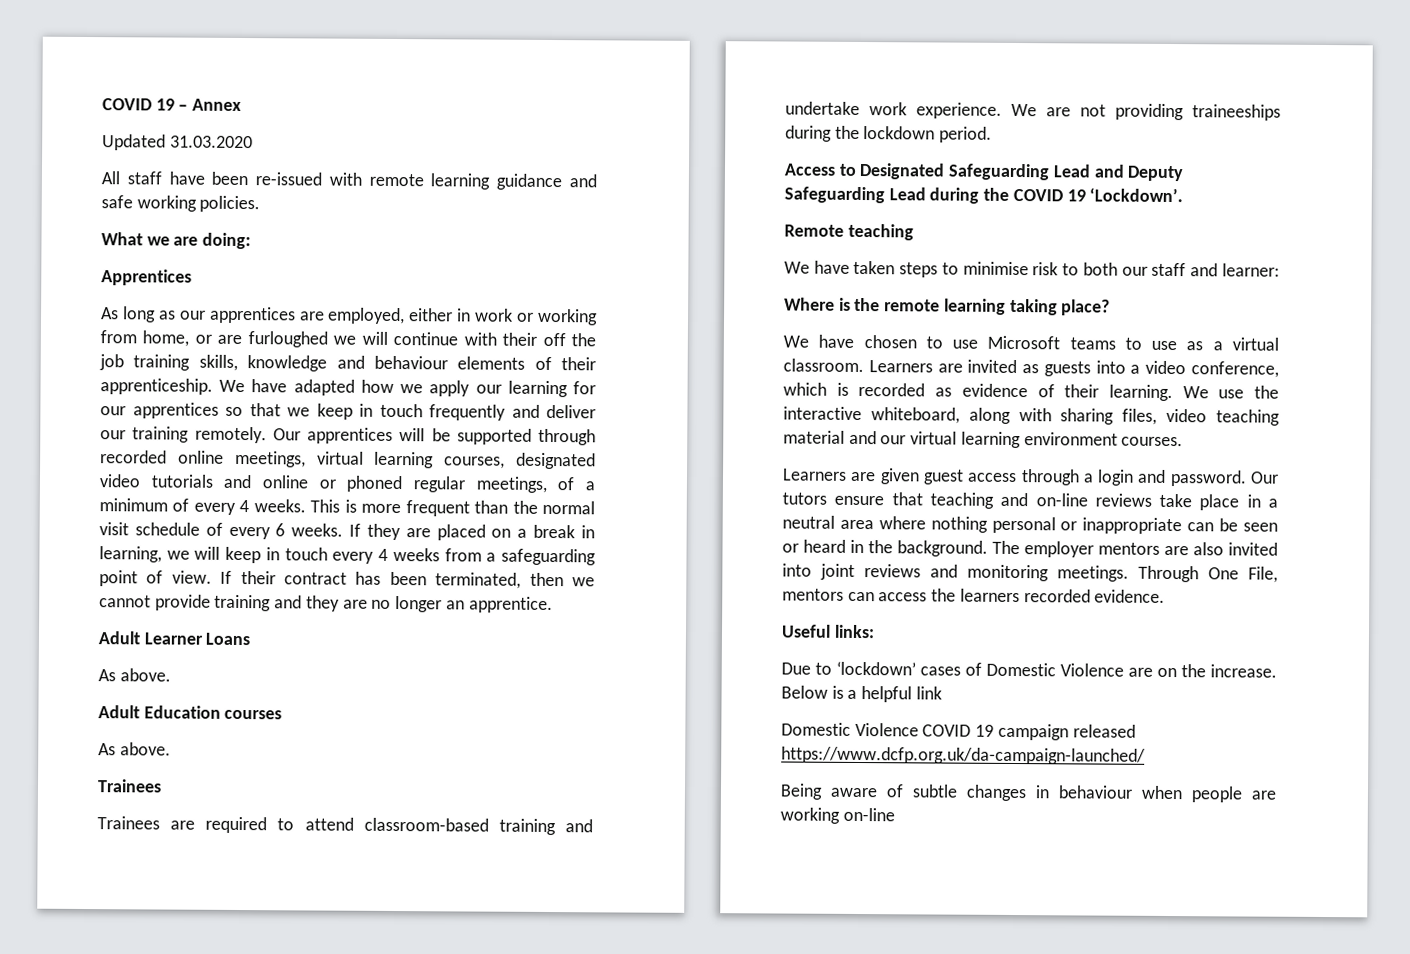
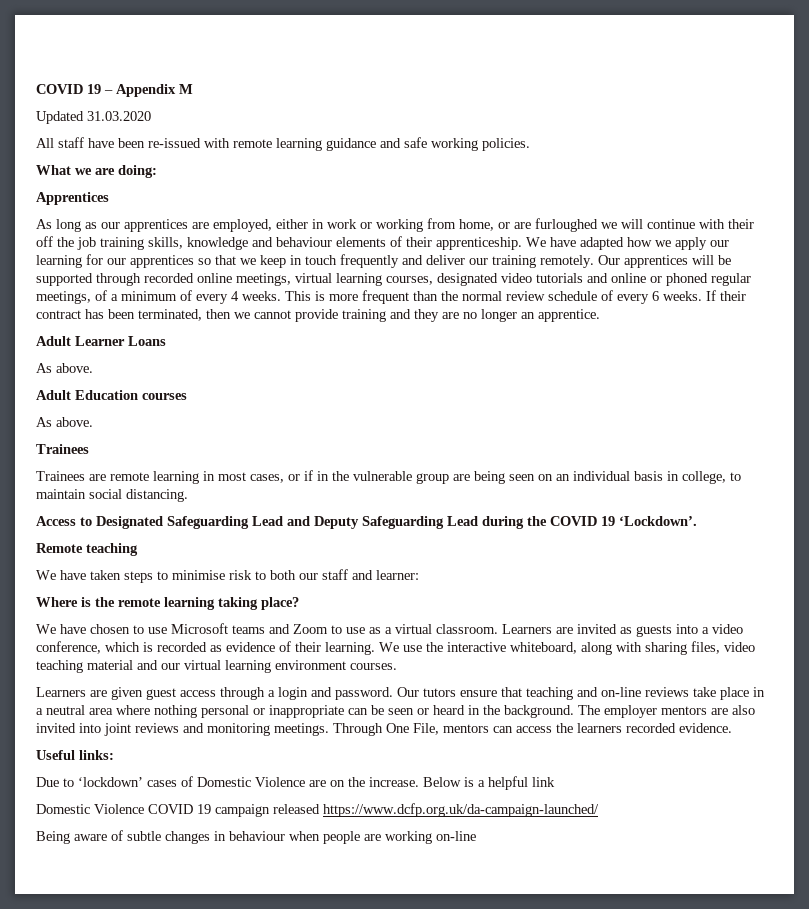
[192,98,243,112] Annex -> [116,84,193,97] Appendix M
[99,522,129,536] visit -> [506,291,545,301] review
[366,523,596,541] [99,546,596,566] [99,570,233,587] they are placed on a break in learning, we will keep in touch every 4 weeks from a safeguarding point of view. If -> (716, 295) none
[205,816,593,836] [785,101,1281,121] [785,125,993,143] required to attend classroom-based training and undertake work experience. We are not providing traineeships during the lockdown period. -> [110,470,741,484] [36,489,188,502] remote learning in most cases, or if in the vulnerable group are being seen on an individual basis in college, to maintain social distancing.
(1116, 343) none -> [269,624,328,634] and Zoom

